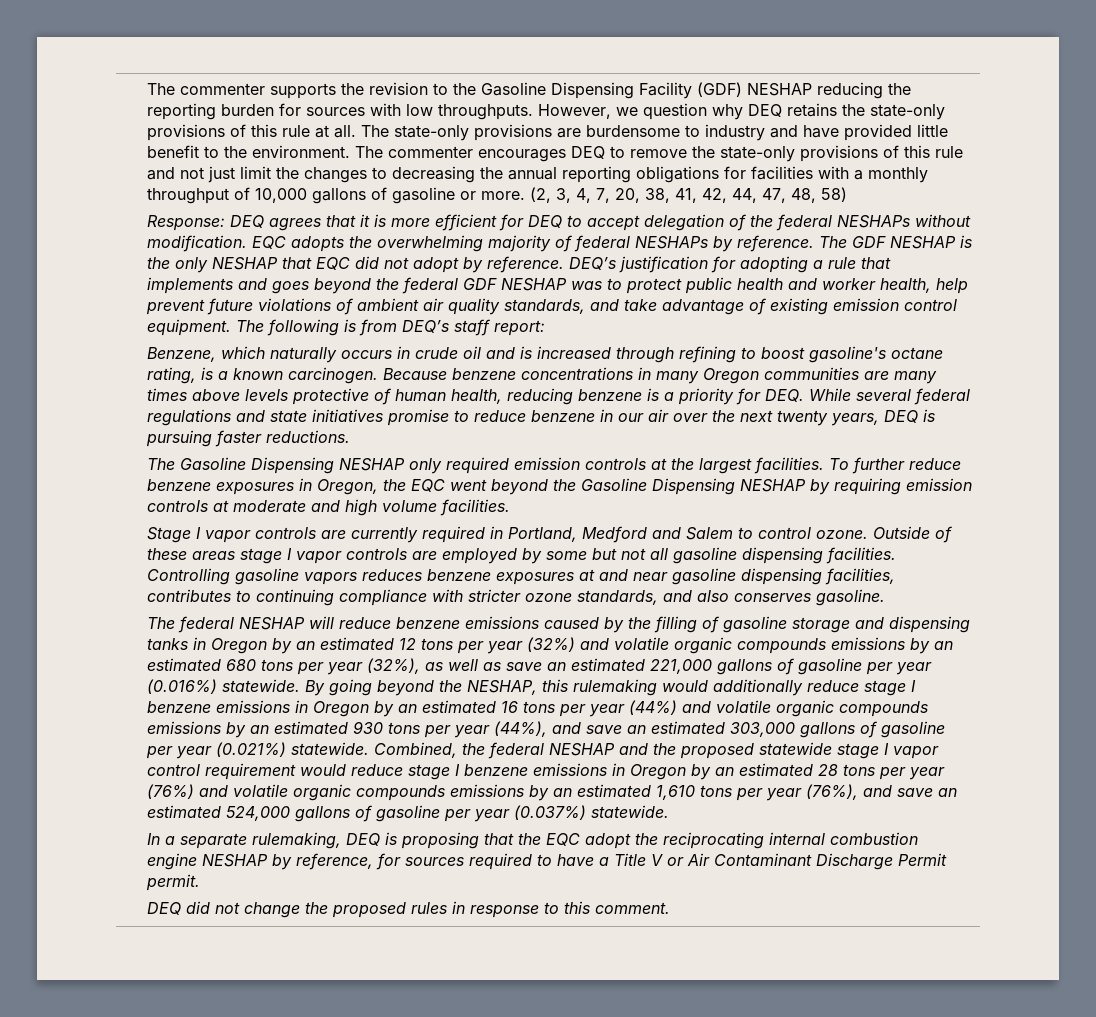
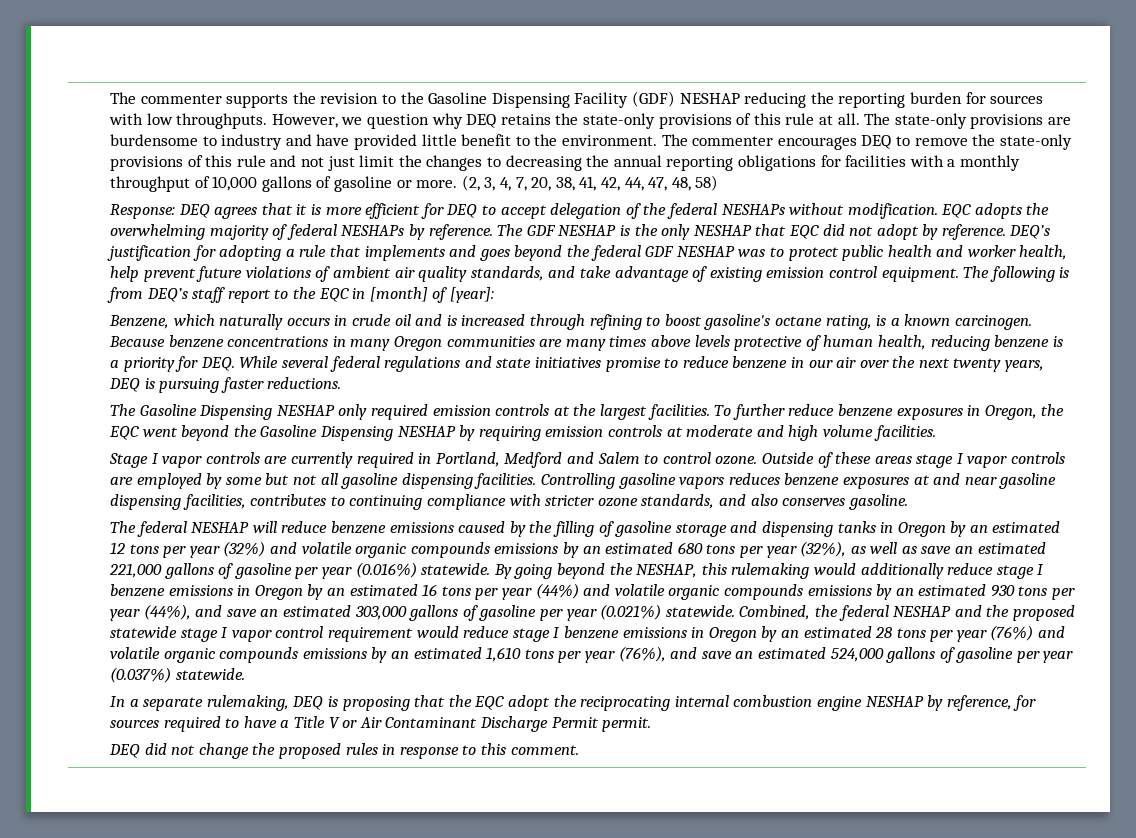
[493,320,545,336] report: -> [227,287,494,303] report to the EQC in [month] of [year]:

